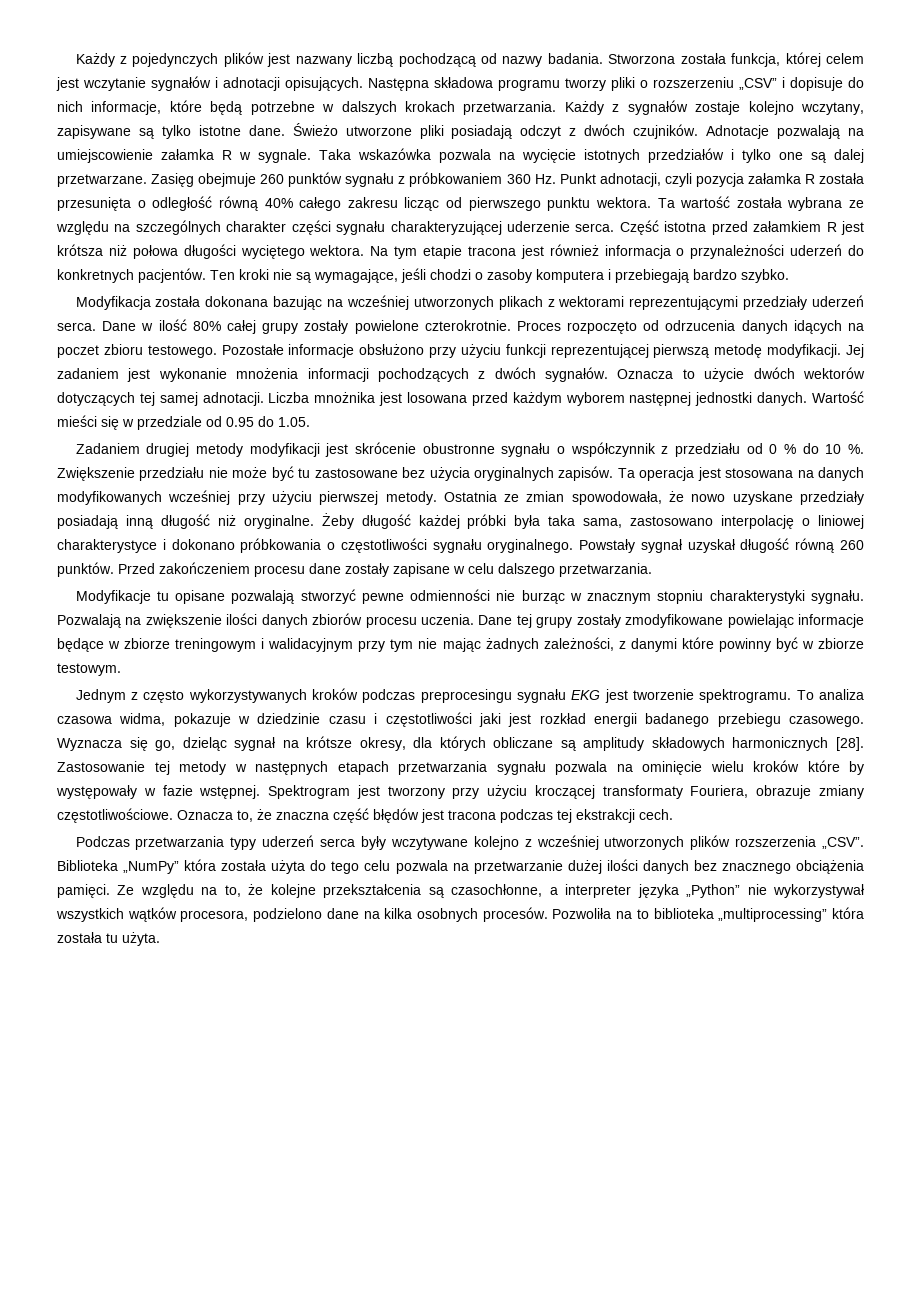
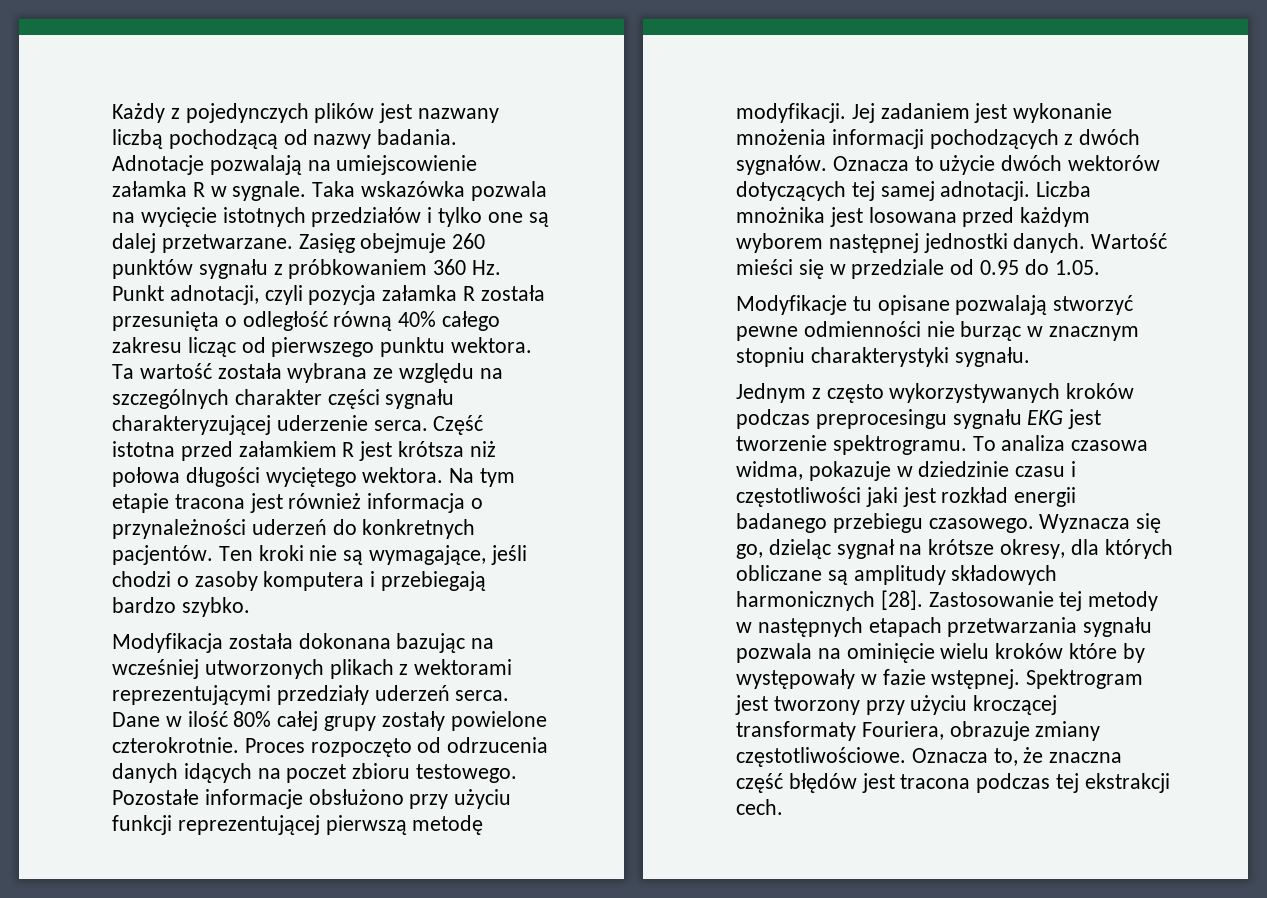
[608,52,865,67] [56,76,864,91] [57,100,865,115] [57,123,699,139] Stworzona została funkcja, której celem jest wczytanie sygnałów i adnotacji opisujących. Następna składowa programu tworzy pliki o rozszerzeniu „CSV” i dopisuje do nich informacje, które będą potrzebne w dalszych krokach przetwarzania. Każdy z sygnałów zostaje kolejno wczytany, zapisywane są tylko istotne dane. Świeżo utworzone pliki posiadają odczyt z dwóch czujników. -> (458, 137) none
[75,442,865,457] [57,466,864,481] [57,490,864,505] [57,513,864,529] [57,538,864,553] [57,562,652,577] // Zadaniem drugiej metody modyfikacji jest skrócenie obustronne sygnału o współczynnik z przedziału od 0 % do 10 %. Zwiększenie przedziału nie może być tu zastosowane bez użycia oryginalnych zapisów. Ta operacja jest stosowana na danych modyfikowanych wcześniej przy użyciu pierwszej metody. Ostatnia ze zmian spowodowała, że nowo uzyskane przedziały posiadają inną długość niż oryginalne. Żeby długość każdej próbki była taka sama, zastosowano interpolację o liniowej charakterystyce i dokonano próbkowania o częstotliwości sygnału oryginalnego. Powstały sygnał uzyskał długość równą 260 punktów. Przed zakończeniem procesu dane zostały zapisane w celu dalszego przetwarzania. -> (1100, 267) none
[57,613,865,628] [57,637,864,652] [57,663,121,676] Pozwalają na zwiększenie ilości danych zbiorów procesu uczenia. Dane tej grupy zostały zmodyfikowane powielając informacje będące w zbiorze treningowym i walidacyjnym przy tym nie mając żadnych zależności, z danymi które powinny być w zbiorze testowym. -> (1030, 357) none
[75,835,865,850] [57,859,864,874] [57,884,865,898] [56,907,864,922] [57,932,160,946] // Podczas przetwarzania typy uderzeń serca były wczytywane kolejno z wcześniej utworzonych plików rozszerzenia „CSV”. Biblioteka „NumPy” która została użyta do tego celu pozwala na przetwarzanie dużej ilości danych bez znacznego obciążenia pamięci. Ze względu na to, że kolejne przekształcenia są czasochłonne, a interpreter języka „Python” nie wykorzystywał wszystkich wątków procesora, podzielono dane na kilka osobnych procesów. Pozwoliła na to biblioteka „multiprocessing” która została tu użyta. -> (783, 807) none

